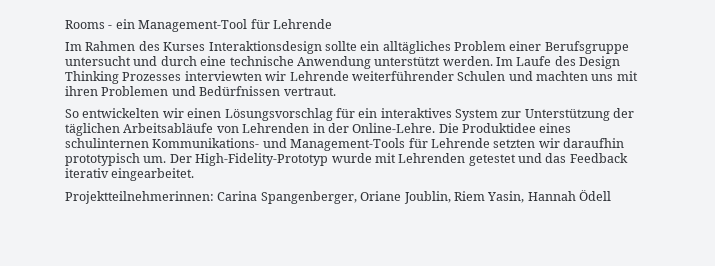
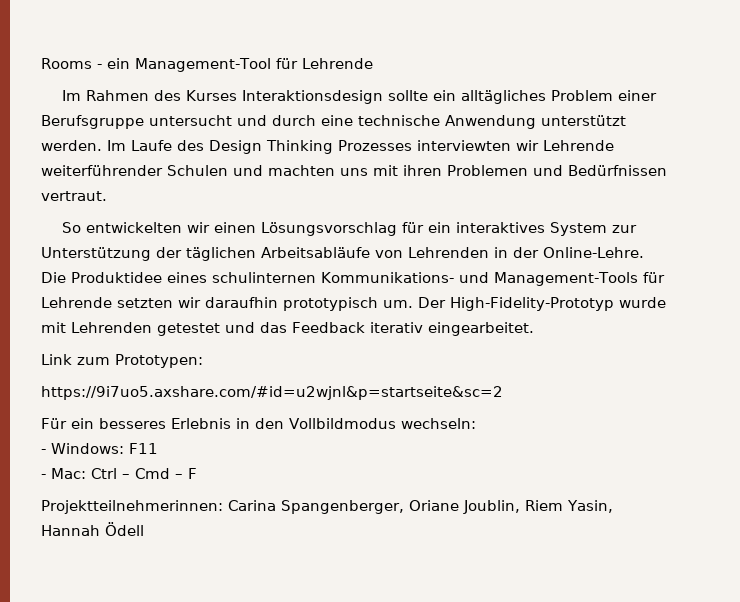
(195, 174) none -> [41,354,203,368] [41,386,503,400] [41,418,476,429] [41,443,158,454] [41,468,197,479] // Link zum Prototypen: // https://9i7uo5.axshare.com/#id=u2wjnl&p=startseite&sc=2 // Für ein besseres Erlebnis in den Vollbildmodus wechseln: // - Windows: F11 // - Mac: Ctrl – Cmd – F

